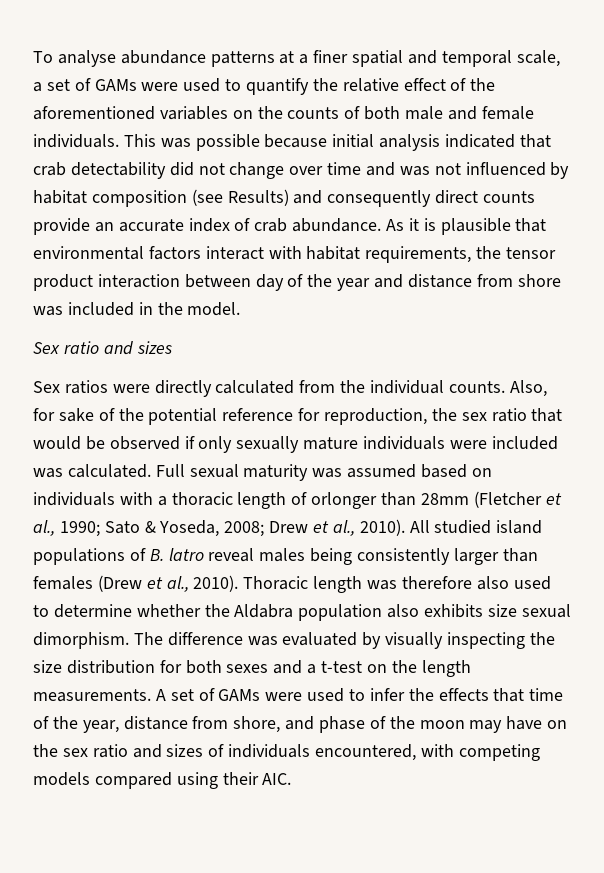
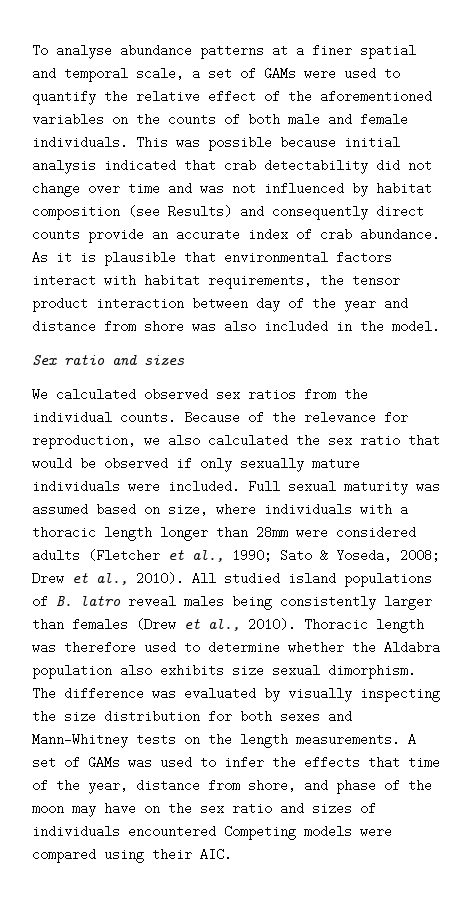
(63, 311) none -> [224,320,256,333] also
[33,380,547,397] [33,408,428,425] Sex ratios were directly calculated from the individual counts. Also, for sake of the potential reference for reproduction, -> [32,388,368,401] [32,411,408,424] [32,434,288,449] We calculated observed sex ratios from the individual counts. Because of the relevance for reproduction, we also calculated
[491,436,558,450] [33,464,151,478] included was calculated. -> [168,480,240,493] included.
(492, 472) none -> [168,503,256,516] size, where
[291,492,469,509] of orlonger than 28mm -> [160,526,416,541] [32,549,80,562] longer than 28mm were considered adults
[476,576,509,590] also -> (136, 647) none
[307,661,363,674] a t-test -> [32,733,176,748] Mann–Whitney tests
[265,692,303,701] were -> [128,756,152,769] was
[315,744,540,761] [33,772,90,786] encountered, with competing models -> [128,825,392,840] encountered Competing models were

